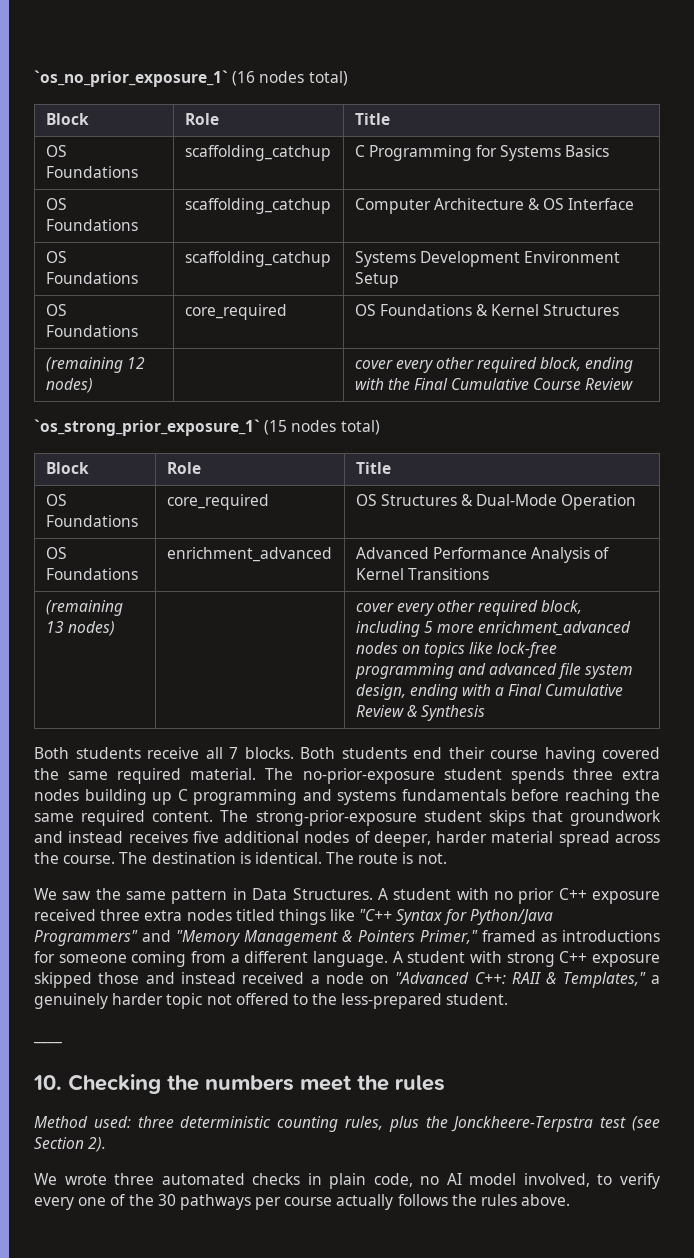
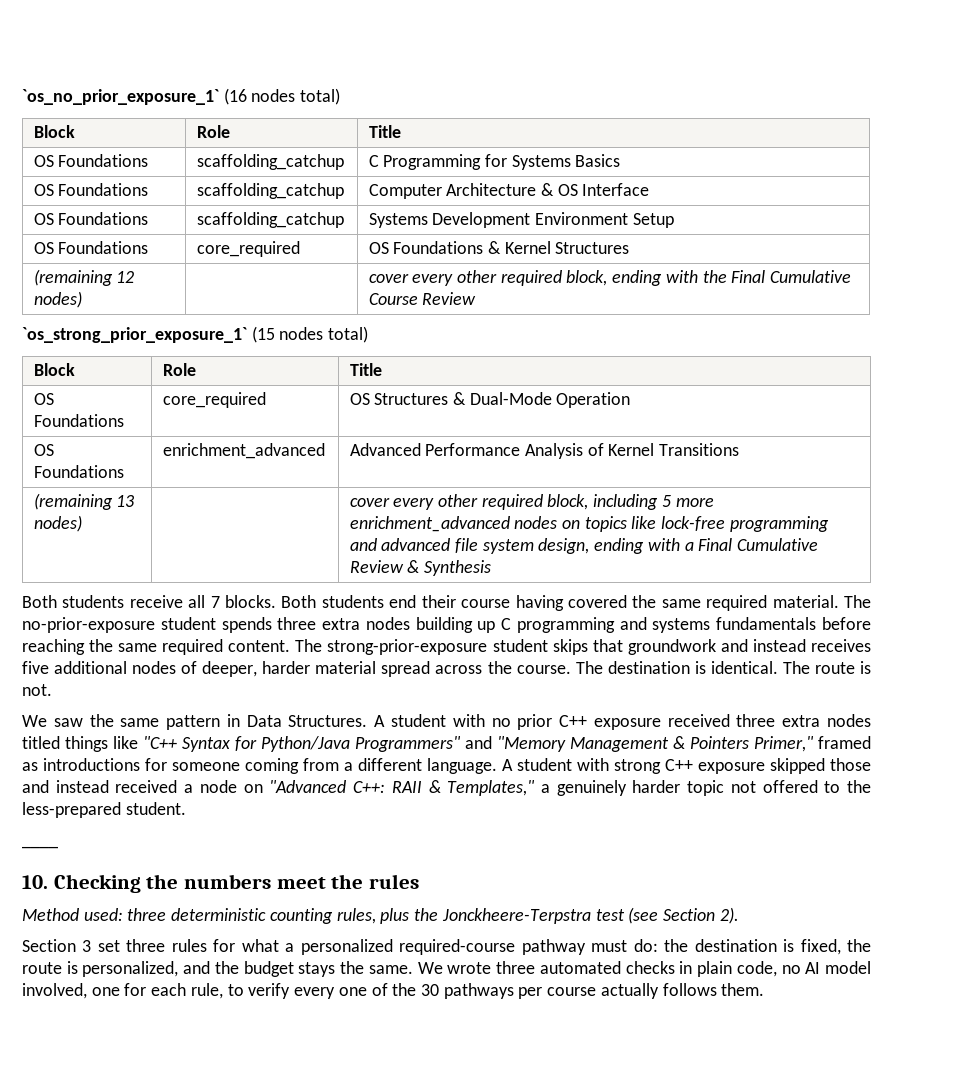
(107, 1144) none -> [22,939,872,955] [22,961,413,977] Section 3 set three rules for what a personalized required-course pathway must do: the destination is fixed, the route is personalized, and the budget stays the same.
(590, 1180) none -> [91,983,223,999] one for each rule,
[451,1194,571,1206] the rules above. -> [721,983,765,996] them.

